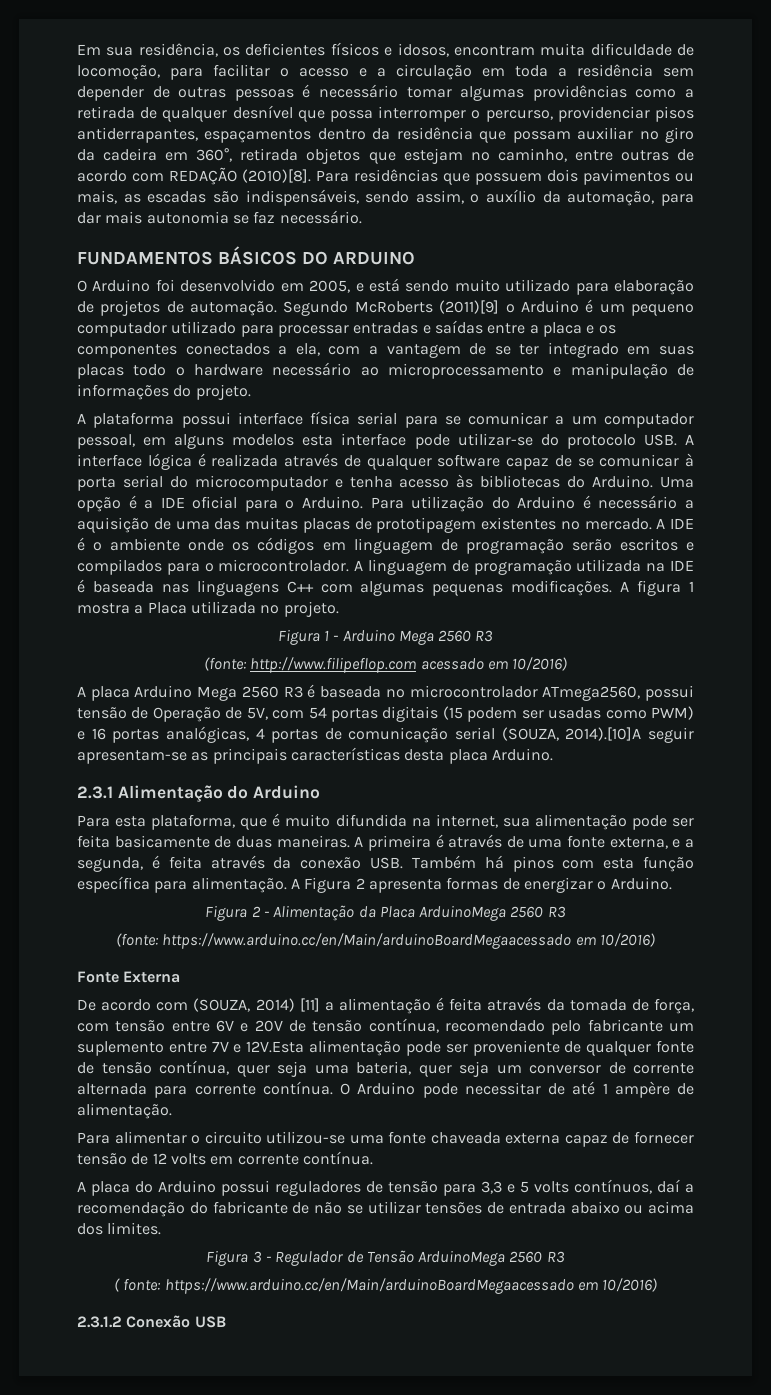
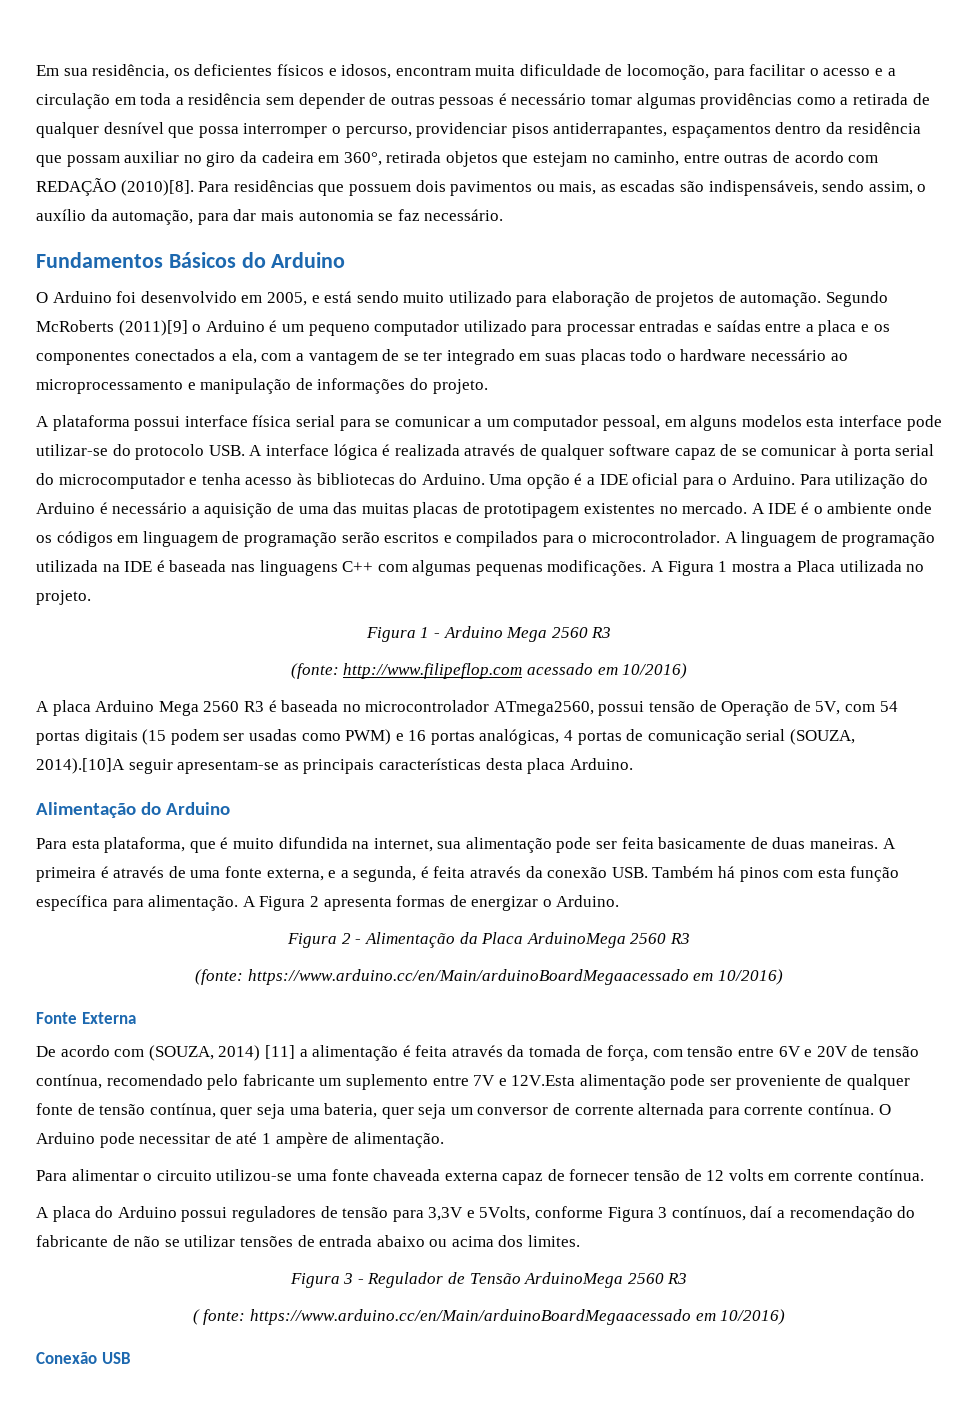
[77,246,415,265] FUNDAMENTOS BÁSICOS DO ARDUINO -> [36,252,346,268] Fundamentos Básicos do Arduino
[637,580,682,596] figura -> [667,561,714,576] Figura
[77,786,113,799] 2.3.1 -> (633, 764) none
[481,1181,569,1194] 3,3 e 5 volts -> [428,1206,668,1222] 3,3V e 5Volts, conforme Figura 3
[77,1316,122,1328] 2.3.1.2 -> (786, 1317) none

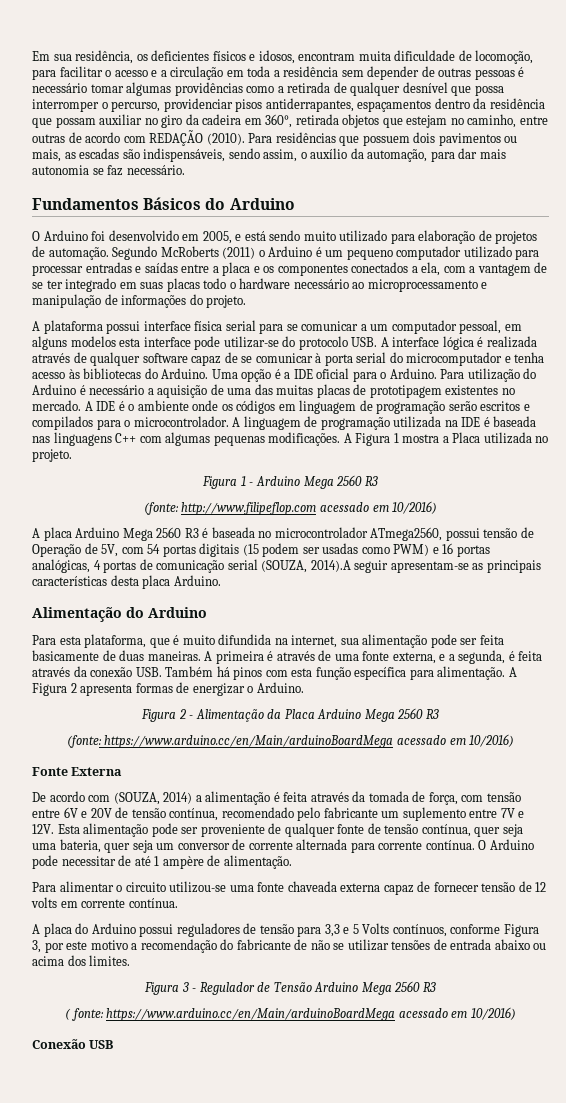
[120,180,194,196] (2010)[8]. -> [206,133,245,145] (2010).
[118,320,188,336] (2011)[9] -> [222,247,256,259] (2011)
[36,758,125,774] 2014).[10]A -> [310,560,351,572] 2014).A
[526,932,690,948] [195,969,689,985] ArduinoMega 2560 R3 // (fonte: https://www.arduino.cc/en/Main/arduinoBoardMegaacessado -> [317,708,439,722] [66,735,446,748] Arduino Mega 2560 R3 // (fonte: https://www.arduino.cc/en/Main/arduinoBoardMega acessado
[264,1045,295,1059] [11] -> (193, 798) none
[511,1075,576,1086] 12V.Esta -> [32,824,80,834] 12V. Esta
[428,1206,773,1222] 3,3V e 5Volts, conforme Figura 3 contínuos, daí -> [324,923,539,937] [32,940,128,953] 3,3 e 5 Volts contínuos, conforme Figura 3, por este motivo
[524,1272,624,1288] ArduinoMega -> [314,982,392,995] Arduino Mega
[250,1309,691,1325] https://www.arduino.cc/en/Main/arduinoBoardMegaacessado -> [106,1008,448,1021] https://www.arduino.cc/en/Main/arduinoBoardMega acessado

